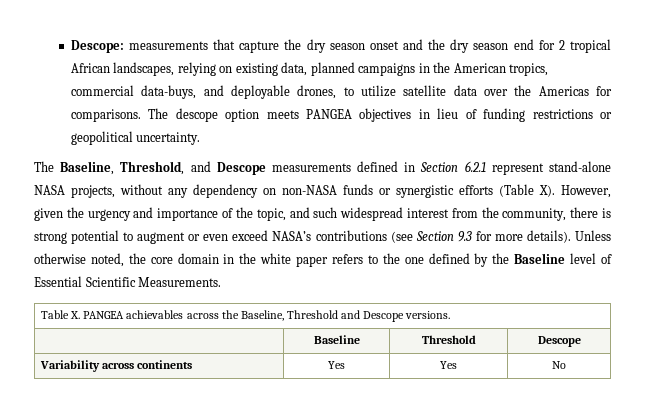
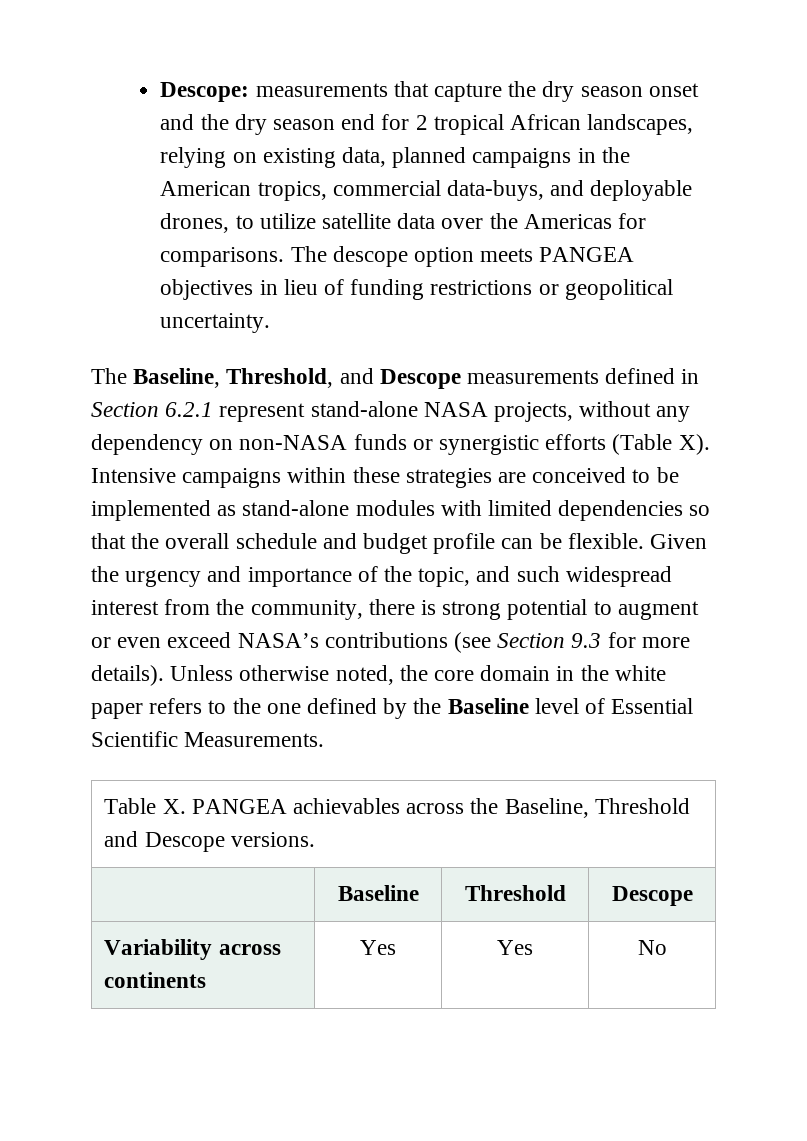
[561,185,611,198] [34,208,63,221] However, given -> [91,467,679,488] [91,500,711,521] [91,533,708,554] Intensive campaigns within these strategies are conceived to be implemented as stand-alone modules with limited dependencies so that the overall schedule and budget profile can be flexible. Given

